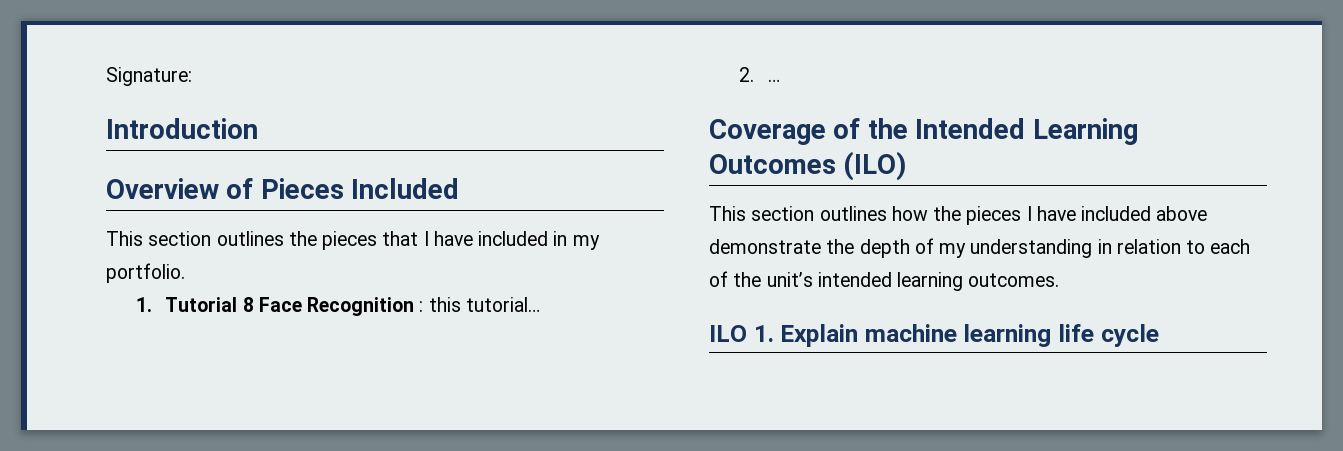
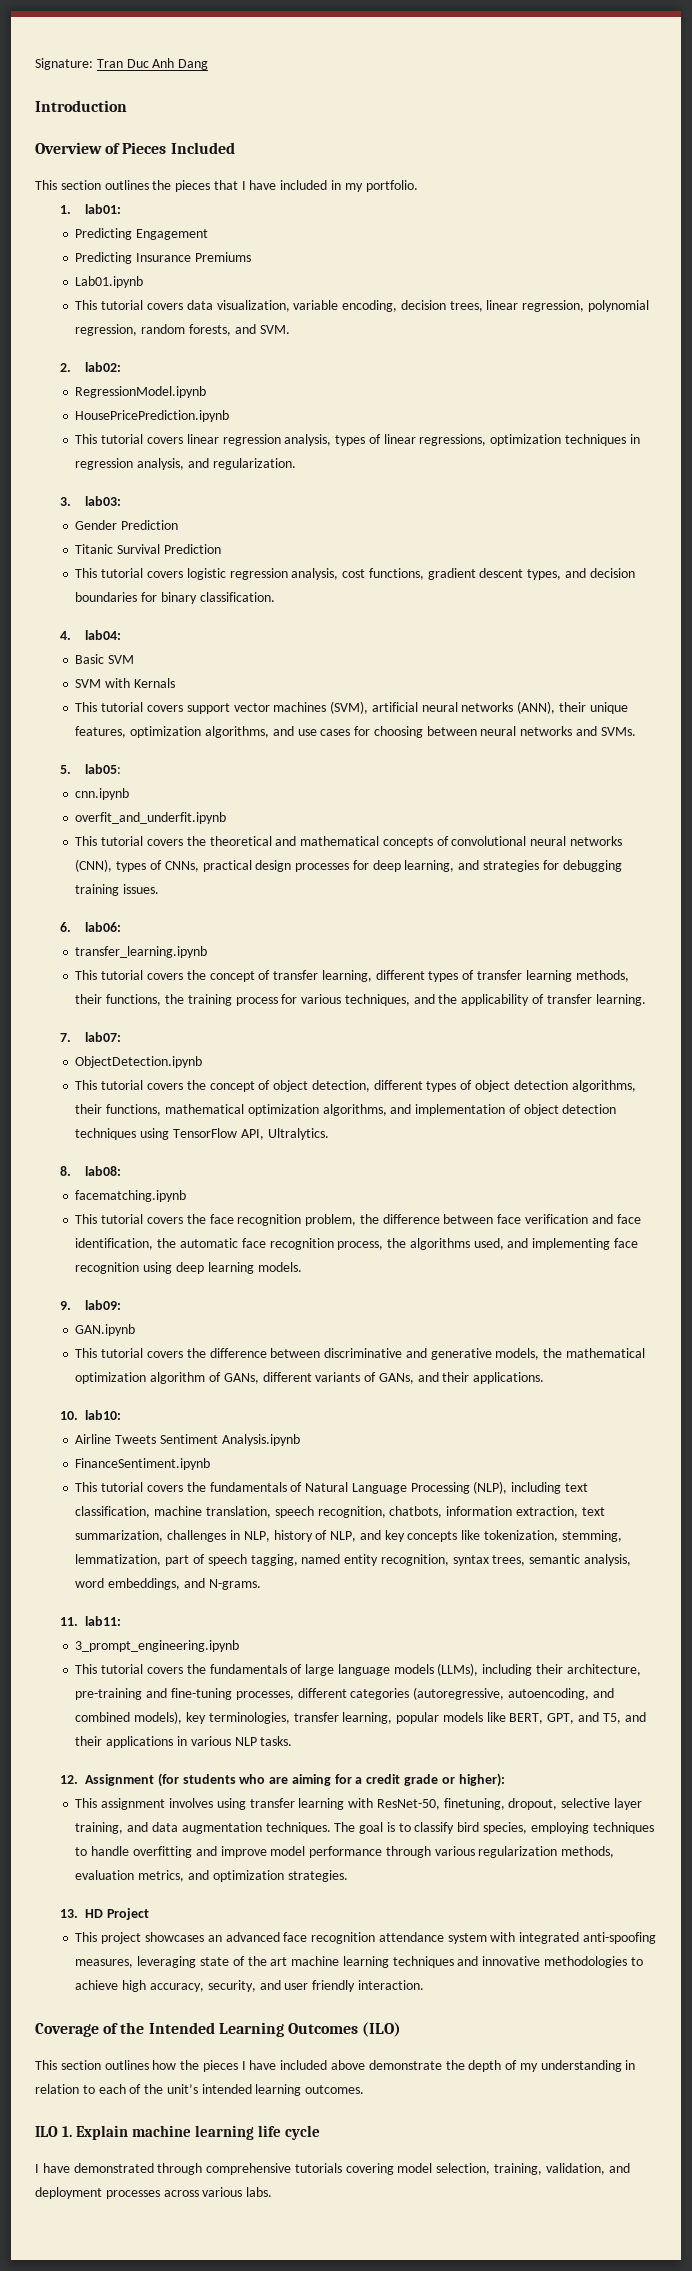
(192, 76) none -> [96,58,209,70] Tran Duc Anh Dang
[165,297,540,316] [738,67,781,82] Tutorial 8 Face Recognition : this tutorial… // 2. … -> [85,204,122,214] [75,228,209,240] [75,252,251,264] [75,276,144,288] [75,300,649,312] [75,324,290,336] [60,362,122,372] [75,386,207,398] [75,410,230,422] [75,434,640,446] [75,458,296,470] [60,496,122,506] [75,520,179,530] [75,544,221,554] [75,568,635,580] [75,592,275,604] [60,630,122,640] [75,654,135,664] [75,678,175,688] [75,701,628,714] [75,726,636,738] [60,764,122,774] [75,788,130,800] [75,812,227,824] [75,836,622,848] [75,859,622,872] [75,884,160,896] [60,922,122,932] [75,946,208,958] [75,970,629,982] [75,994,646,1006] [60,1032,122,1042] [75,1056,203,1068] [75,1080,636,1092] [75,1104,617,1116] [75,1128,329,1140] [60,1166,122,1176] [75,1190,187,1202] [75,1214,641,1226] [75,1238,638,1250] [75,1262,302,1274] [60,1300,122,1310] [75,1324,136,1336] [75,1348,645,1360] [75,1372,545,1384] [60,1410,122,1420] [75,1434,300,1446] [75,1458,211,1470] [75,1481,588,1494] [75,1506,605,1518] [75,1530,622,1542] [75,1554,631,1566] [75,1578,261,1590] [60,1616,122,1626] [75,1640,240,1652] [75,1663,641,1676] [75,1687,614,1700] [75,1711,646,1724] [75,1736,293,1748] [60,1773,505,1787] [75,1798,642,1810] [75,1822,654,1834] [75,1846,615,1858] [75,1870,348,1882] [60,1908,149,1920] [75,1932,656,1944] [75,1956,643,1968] [75,1980,424,1992] lab01: // Predicting Engagement // Predicting Insurance Premiums // Lab01.ipynb // This tutorial covers data visualization, variable encoding, decision trees, linear regression, polynomial regression, random forests, and SVM. // 2. lab02: // RegressionModel.ipynb // HousePricePrediction.ipynb // This tutorial covers linear regression analysis, types of linear regressions, optimization techniques in regression analysis, and regularization. // 3. lab03: // Gender Prediction // Titanic Survival Prediction // This tutorial covers logistic regression analysis, cost functions, gradient descent types, and decision boundaries for binary classification. // 4. lab04: // Basic SVM // SVM with Kernals // This tutorial covers support vector machines (SVM), artificial neural networks (ANN), their unique features, optimization algorithms, and use cases for choosing between neural networks and SVMs. // 5. lab05: // cnn.ipynb // overfit_and_underfit.ipynb // This tutorial covers the theoretical and mathematical concepts of convolutional neural networks (CNN), types of CNNs, practical design processes for deep learning, and strategies for debugging training issues. // 6. lab06: // transfer_learning.ipynb // This tutorial covers the concept of transfer learning, different types of transfer learning methods, their functions, the training process for various techniques, and the applicability of transfer learning. // 7. lab07: // ObjectDetection.ipynb // This tutorial covers the concept of object detection, different types of object detection algorithms, their functions, mathematical optimization algorithms, and implementation of object detection techniques using TensorFlow API, Ultralytics. // 8. lab08: // facematching.ipynb // This tutorial covers the face recognition problem, the difference between face verification and face identification, the automatic face recognition process, the algorithms used, and implementing face recognition using deep learning models. // 9. lab09: // GAN.ipynb // This tutorial covers the difference between discriminative and generative models, the mathematical optimization algorithm of GANs, different variants of GANs, and their applications. // 10. lab10: // Airline Tweets Sentiment Analysis.ipynb // FinanceSentiment.ipynb // This tutorial covers the fundamentals of Natural Language Processing (NLP), including text classification, machine translation, speech recognition, chatbots, information extraction, text summarization, challenges in NLP, history of NLP, and key concepts like tokenization, stemming, lemmatization, part of speech tagging, named entity recognition, syntax trees, semantic analysis, word embeddings, and N-grams. // 11. lab11: // 3_prompt_engineering.ipynb // This tutorial covers the fundamentals of large language models (LLMs), including their architecture, pre-training and fine-tuning processes, different categories (autoregressive, autoencoding, and combined models), key terminologies, transfer learning, popular models like BERT, GPT, and T5, and their applications in various NLP tasks. // 12. Assignment (for students who are aiming for a credit grade or higher): // This assignment involves using transfer learning with ResNet-50, finetuning, dropout, selective layer training, and data augmentation techniques. The goal is to classify bird species, employing techniques to handle overfitting and improve model performance through various regularization methods, evaluation metrics, and optimization strategies. // 13. HD Project // This project showcases an advanced face recognition attendance system with integrated anti-spoofing measures, leveraging state of the art machine learning techniques and innovative methodologies to achieve high accuracy, security, and user friendly interaction.
(1159, 335) none -> [35,2163,630,2175] [35,2187,273,2199] // I have demonstrated through comprehensive tutorials covering model selection, training, validation, and deployment processes across various labs.

